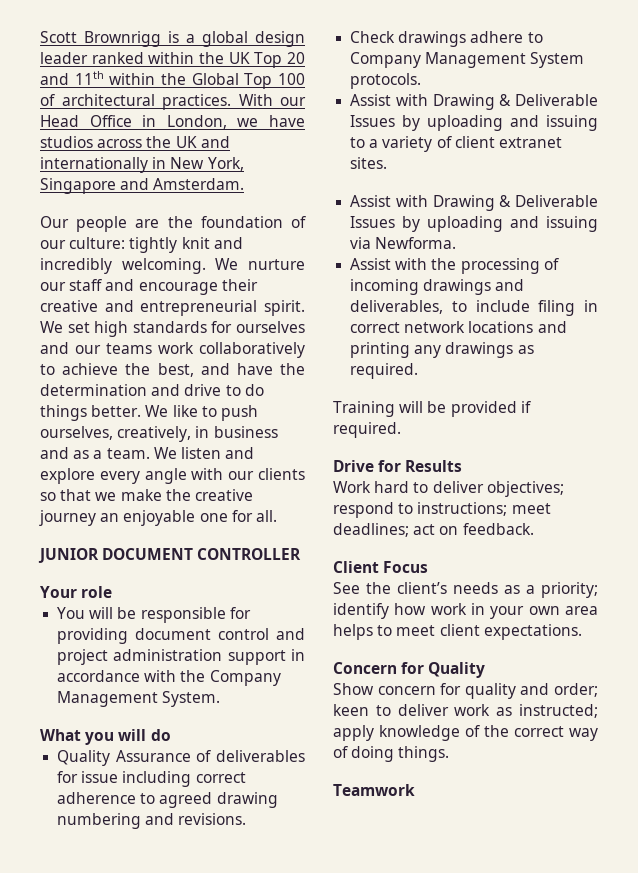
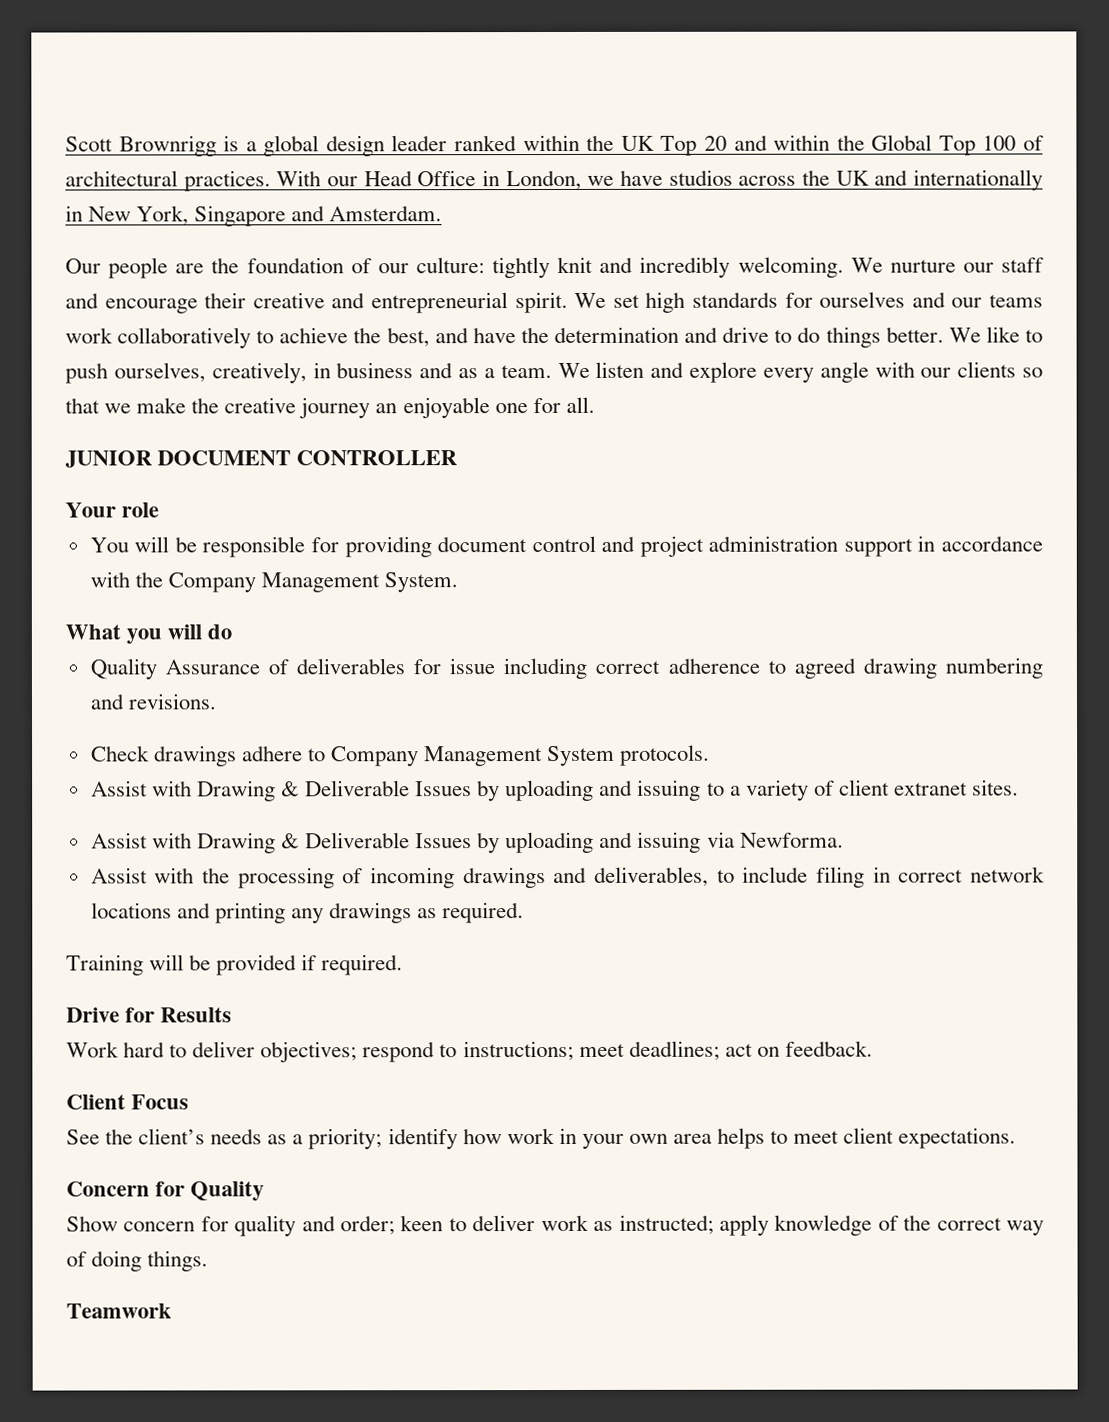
[74,71,104,85] 11th -> (768, 142) none

